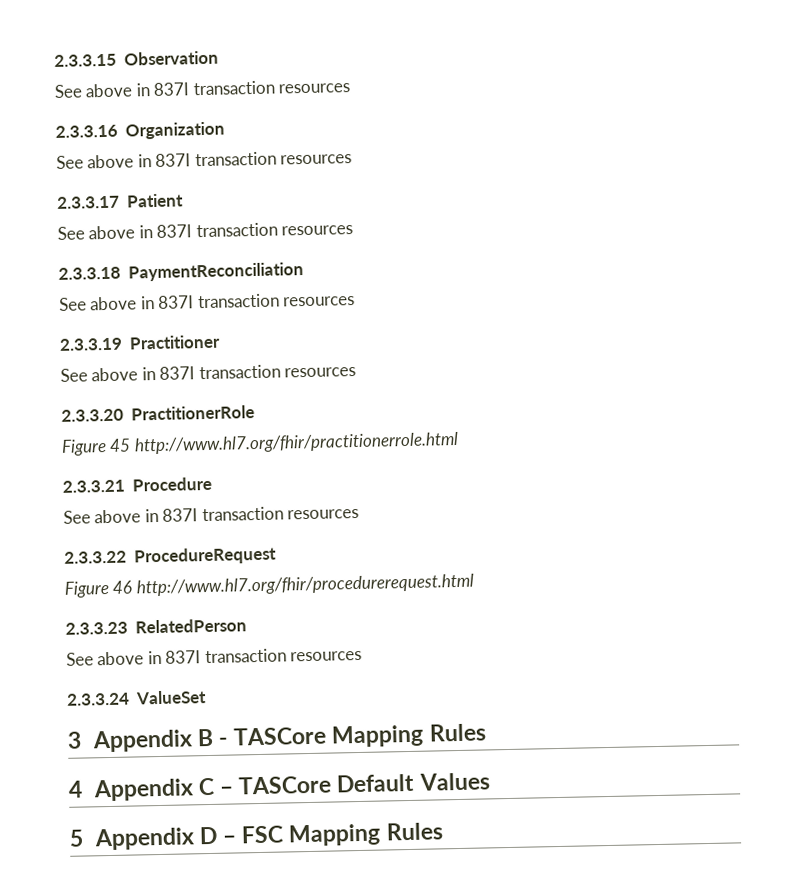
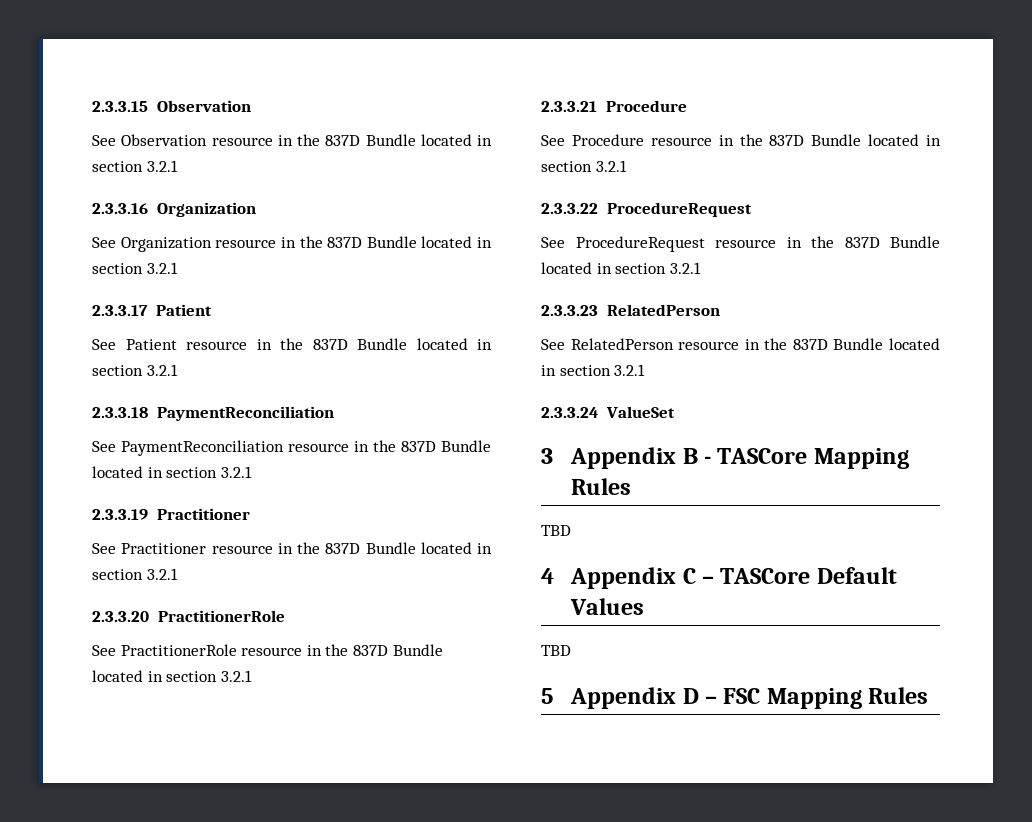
[85,80,351,98] [55,121,226,140] [56,151,353,169] [57,193,185,209] [57,222,354,240] [58,261,305,282] [59,293,356,311] [59,334,222,351] [60,364,357,382] [61,405,256,422] [61,431,459,456] [62,476,213,493] [63,506,360,524] [64,546,278,566] [64,573,474,598] [65,618,248,635] [66,648,363,666] above in 837I transaction resources // 2.3.3.16 Organization // See above in 837I transaction resources // 2.3.3.17 Patient // See above in 837I transaction resources // 2.3.3.18 PaymentReconciliation // See above in 837I transaction resources // 2.3.3.19 Practitioner // See above in 837I transaction resources // 2.3.3.20 PractitionerRole // Figure 45 http://www.hl7.org/fhir/practitionerrole.html // 2.3.3.21 Procedure // See above in 837I transaction resources // 2.3.3.22 ProcedureRequest // Figure 46 http://www.hl7.org/fhir/procedurerequest.html // 2.3.3.23 RelatedPerson // See above in 837I transaction resources -> [121,134,492,146] [92,160,178,172] [92,202,256,217] [92,236,492,252] [92,262,178,274] [92,304,212,316] [92,338,492,350] [92,364,178,376] [92,406,334,421] [92,440,491,456] [92,466,252,478] [92,508,250,520] [92,542,492,554] [92,568,178,580] [92,610,285,622] [92,644,443,656] [92,670,252,682] [541,100,687,112] [541,134,941,146] [541,160,627,172] [541,202,752,217] [541,236,940,252] [541,262,701,274] [541,304,720,316] [541,338,940,350] [541,364,646,376] Observation resource in the 837D Bundle located in section 3.2.1 // 2.3.3.16 Organization // See Organization resource in the 837D Bundle located in section 3.2.1 // 2.3.3.17 Patient // See Patient resource in the 837D Bundle located in section 3.2.1 // 2.3.3.18 PaymentReconciliation // See PaymentReconciliation resource in the 837D Bundle located in section 3.2.1 // 2.3.3.19 Practitioner // See Practitioner resource in the 837D Bundle located in section 3.2.1 // 2.3.3.20 PractitionerRole // See PractitionerRole resource in the 837D Bundle located in section 3.2.1 // 2.3.3.21 Procedure // See Procedure resource in the 837D Bundle located in section 3.2.1 // 2.3.3.22 ProcedureRequest // See ProcedureRequest resource in the 837D Bundle located in section 3.2.1 // 2.3.3.23 RelatedPerson // See RelatedPerson resource in the 837D Bundle located in section 3.2.1
(486, 732) none -> [541,525,571,536] // TBD
(490, 781) none -> [541,645,571,656] // TBD

